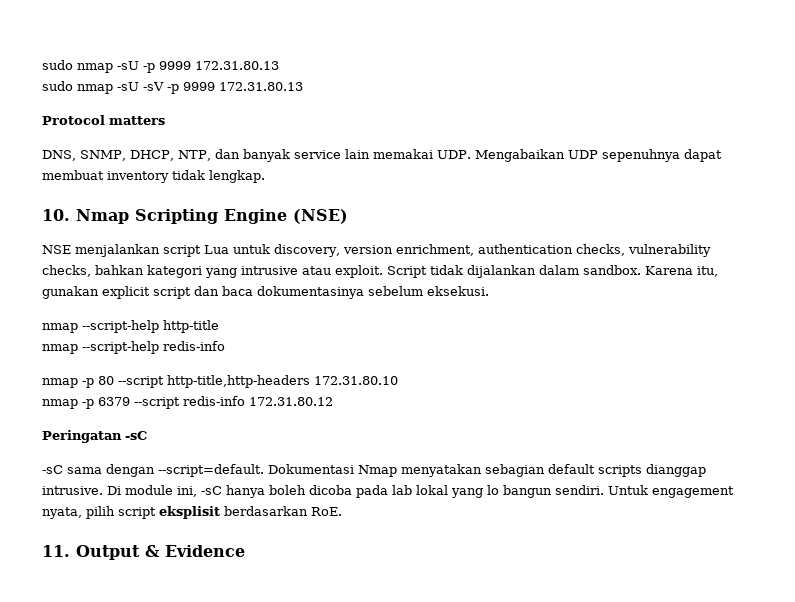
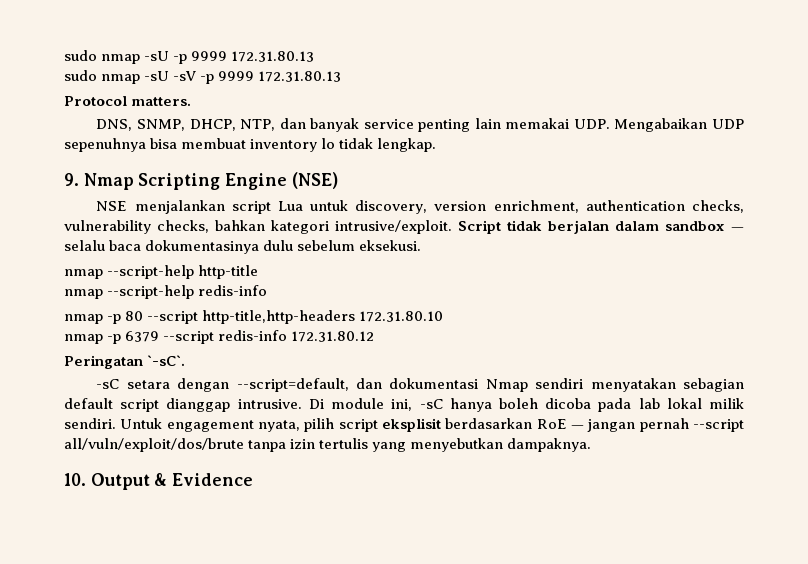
[109,116,165,125] matters -> [131,97,192,106] matters.
(341, 154) none -> [418,119,471,132] penting
[683,149,722,162] dapat -> [150,138,178,149] bisa
(169, 177) none -> [321,138,336,149] lo
[42,209,70,221] 10. -> [64,173,79,186] 9.
[205,265,718,278] [42,286,219,299] yang intrusive atau exploit. Script tidak dijalankan dalam sandbox. Karena itu, gunakan explicit script dan -> [335,220,744,234] [64,240,105,251] intrusive/exploit. Script tidak berjalan dalam sandbox — selalu
(364, 292) none -> [263,240,294,251] dulu
[125,431,147,440] [42,464,397,477] -sC // -sC sama dengan --script=default. Dokumentasi Nmap -> [147,355,186,366] [96,378,584,392] `-sC`. // -sC setara dengan --script=default, dan dokumentasi Nmap sendiri
[598,465,642,477] scripts -> [120,399,160,412] script
[451,485,552,498] yang lo bangun -> [708,398,744,409] milik
[311,507,342,516] [42,545,70,557] RoE. // 11. -> [536,418,745,432] [64,438,592,452] [64,473,86,486] RoE — jangan pernah --script all/vuln/exploit/dos/brute tanpa izin tertulis yang menyebutkan dampaknya. // 10.

